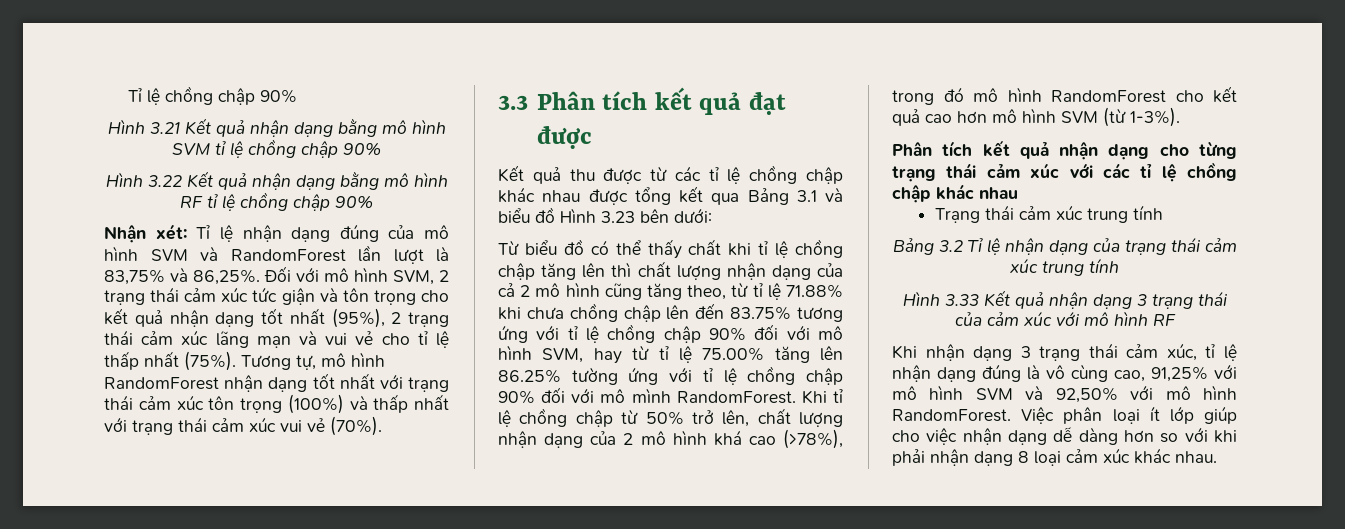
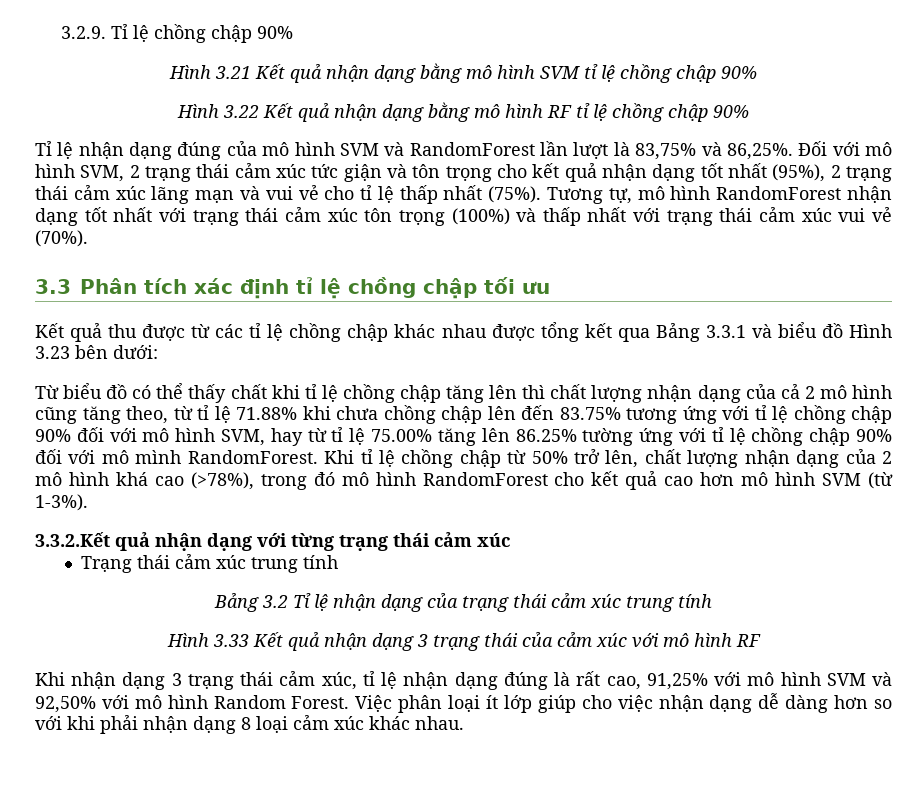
(127, 95) none -> [61,26,107,39] 3.2.9.
[104,224,187,243] Nhận xét: -> (749, 111) none
[654,87,786,115] [536,126,592,149] kết quả đạt được -> [194,277,550,299] xác định tỉ lệ chồng chập tối ưu
[796,190,817,202] 3.1 -> [705,325,746,338] 3.3.1
[892,140,1189,160] Phân tích kết quả nhận dạng cho -> [35,532,287,551] 3.3.2.Kết quả nhận dạng với
[1069,162,1237,182] [892,184,1018,203] với các tỉ lệ chồng chập khác nhau -> (510, 540) none
[1046,364,1108,382] vô cùng -> [576,671,601,686] rất
[892,409,1011,422] RandomForest. -> [213,695,350,709] Random Forest.

